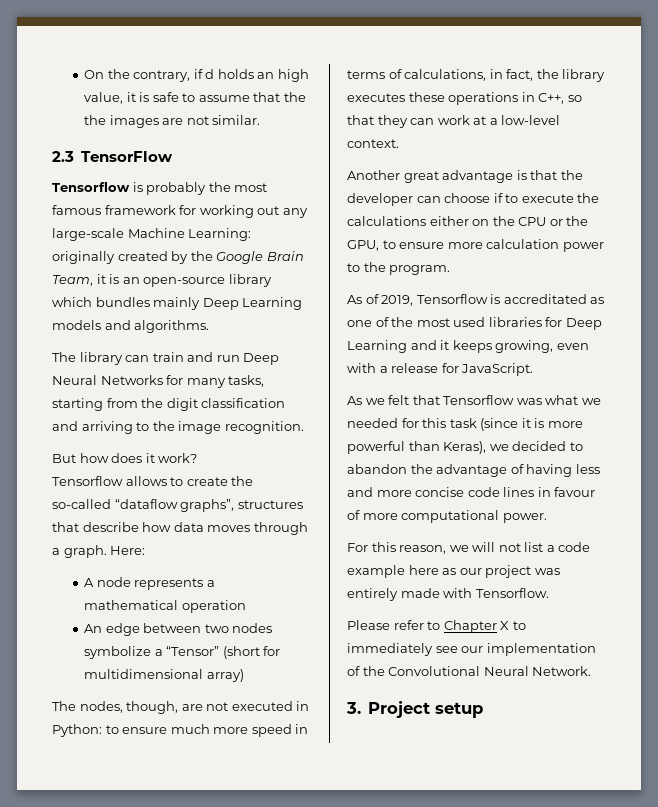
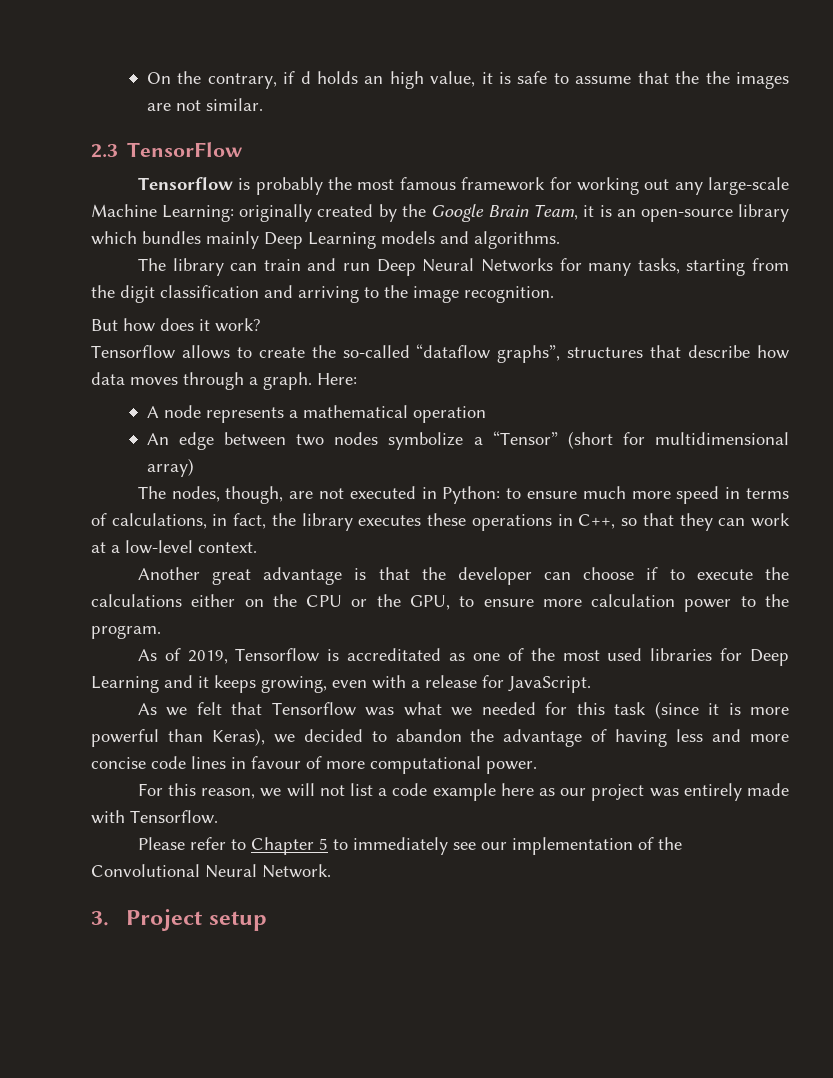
[500,621,510,630] X -> [318,838,328,850] 5

